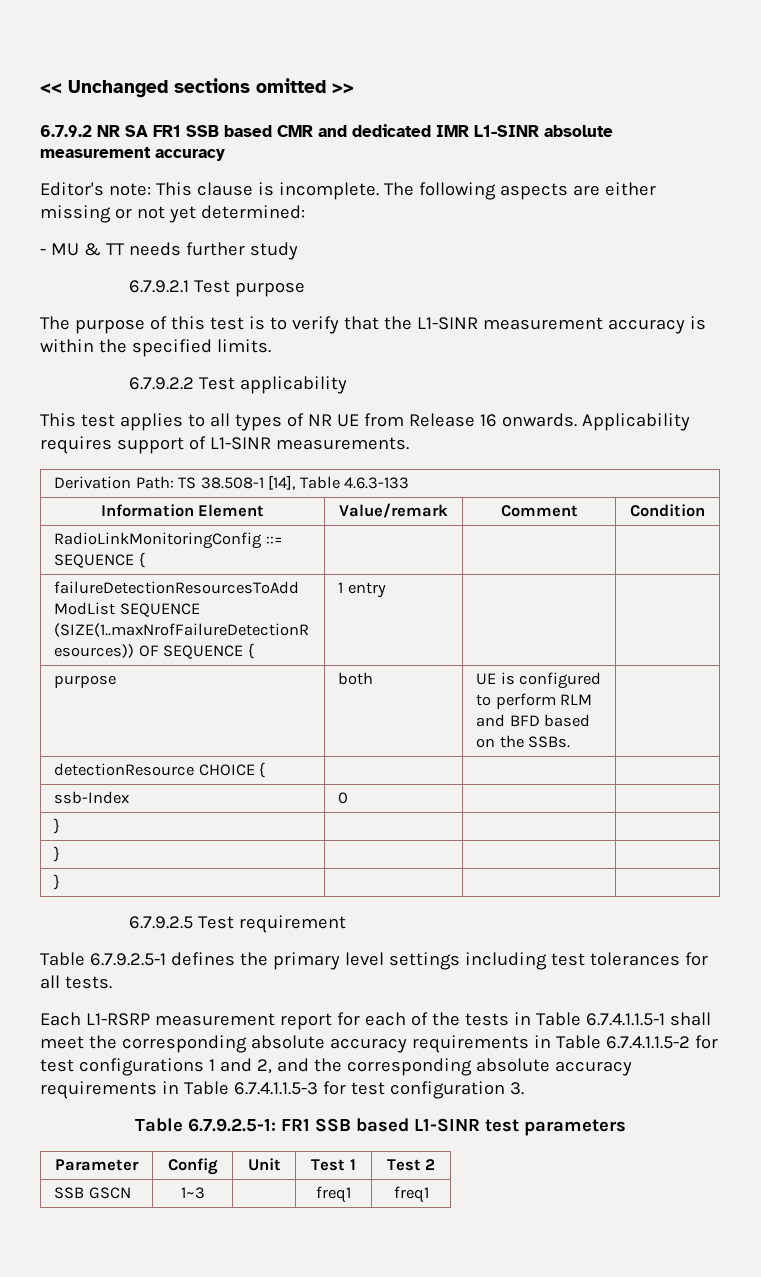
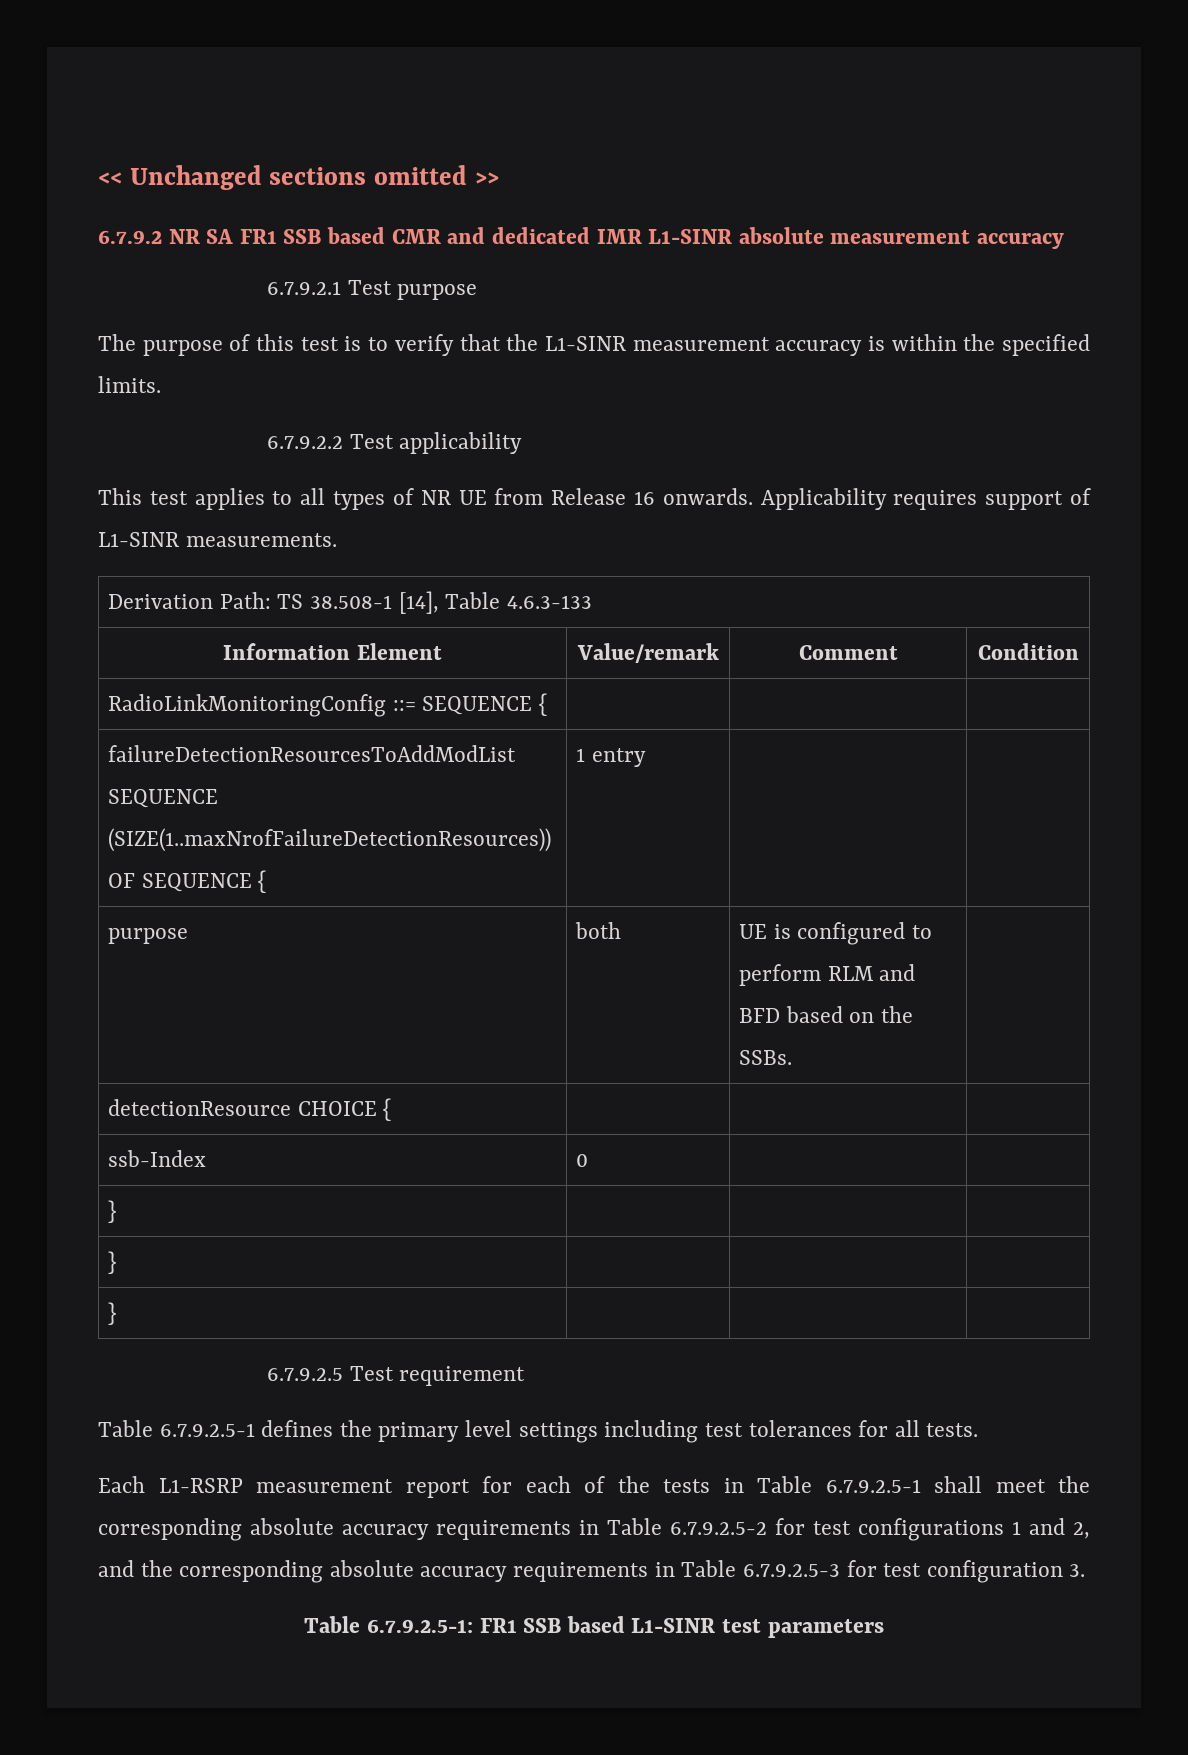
[40,182,656,200] [40,205,305,223] [40,242,298,260] // Editor's note: This clause is incomplete. The following aspects are either missing or not yet determined: // - MU & TT needs further study -> (1064, 241) none
[585,1013,665,1026] 6.7.4.1.1.5-1 -> [825,1479,921,1493] 6.7.9.2.5-1
[605,1036,690,1049] 6.7.4.1.1.5-2 -> [670,1522,767,1535] 6.7.9.2.5-2
[233,1082,318,1095] 6.7.4.1.1.5-3 -> [742,1564,840,1577] 6.7.9.2.5-3
[55,1159,139,1171] [167,1158,218,1175] [247,1158,281,1171] [311,1159,356,1171] [386,1159,436,1171] [54,1187,131,1199] [180,1187,205,1199] [316,1186,351,1203] [393,1186,429,1203] // Parameter | Config | Unit | Test 1 | Test 2 // SSB GSCN | 1~3 | | freq1 | freq1 -> (884, 1628) none

